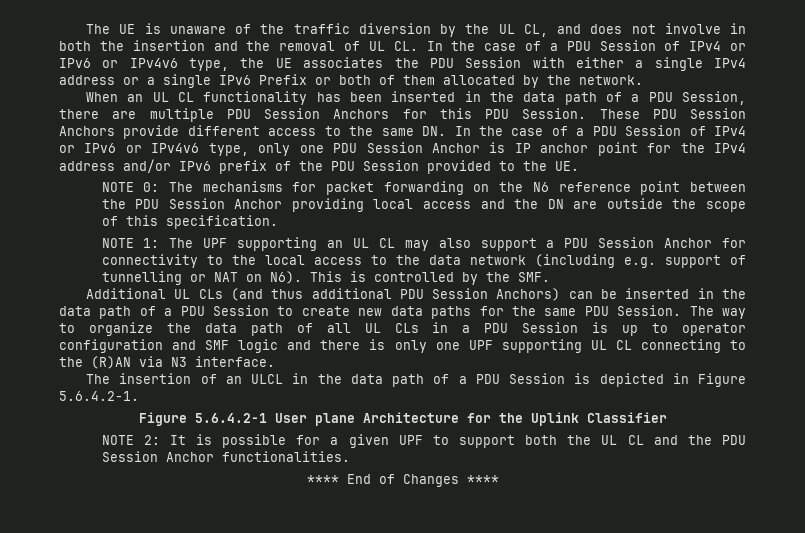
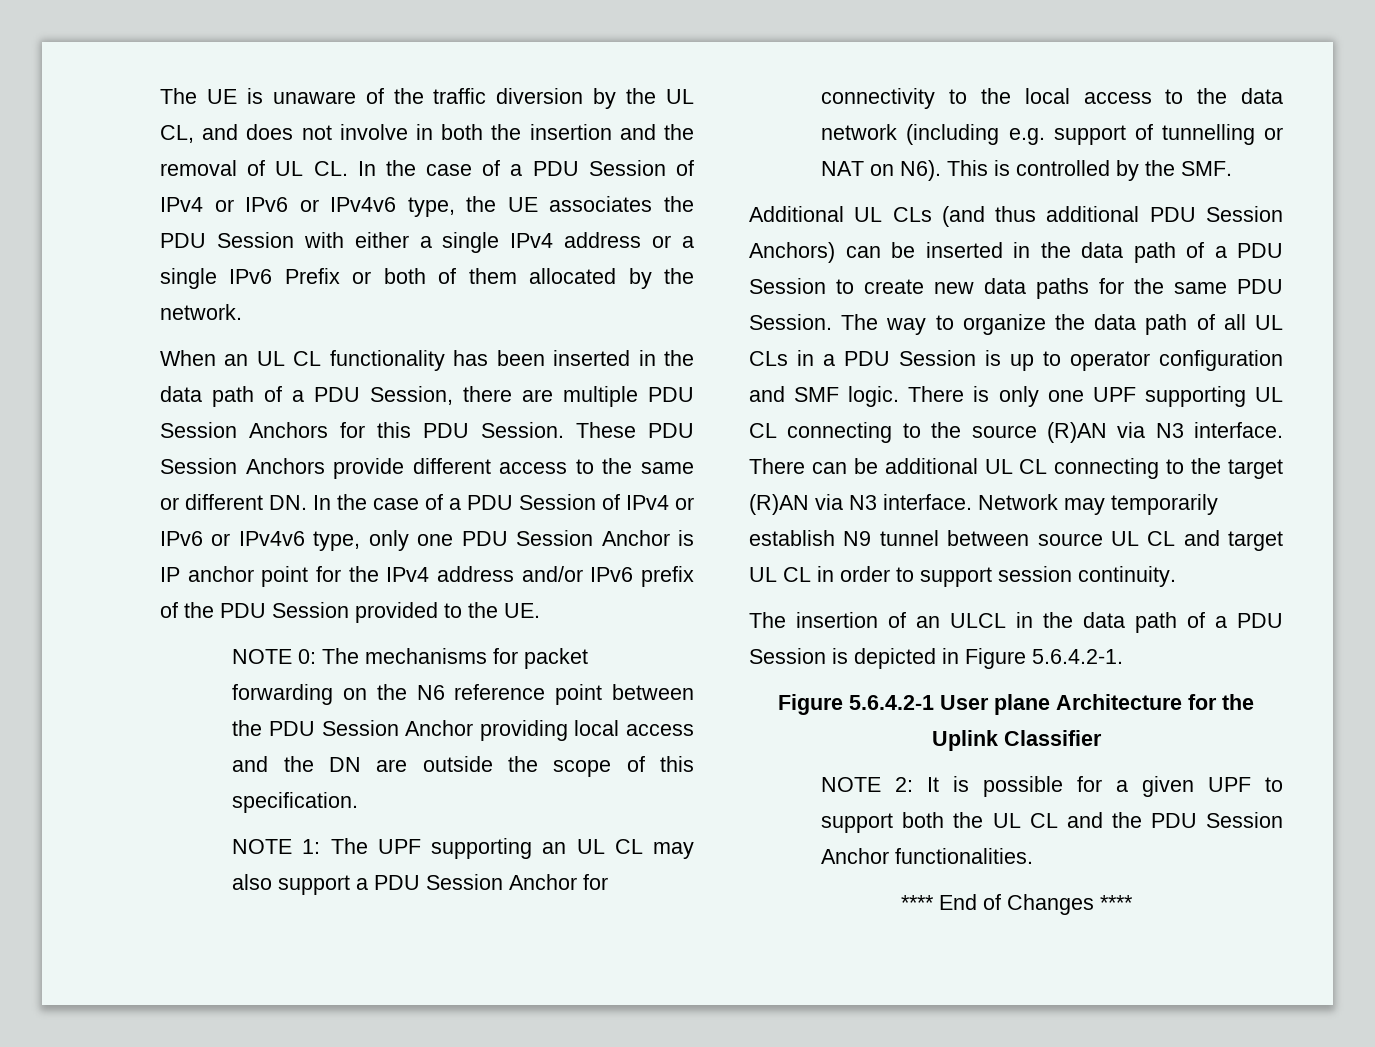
(414, 132) none -> [160,494,263,510] or different
[238,339,361,353] logic and there -> [848,386,965,407] logic. There
[91,356,275,369] (R)AN via N3 interface. -> [971,422,1283,443] [749,458,1283,479] [749,494,1218,515] [749,530,1283,551] [749,566,1176,587] source (R)AN via N3 interface. There can be additional UL CL connecting to the target (R)AN via N3 interface. Network may temporarily establish N9 tunnel between source UL CL and target UL CL in order to support session continuity.

